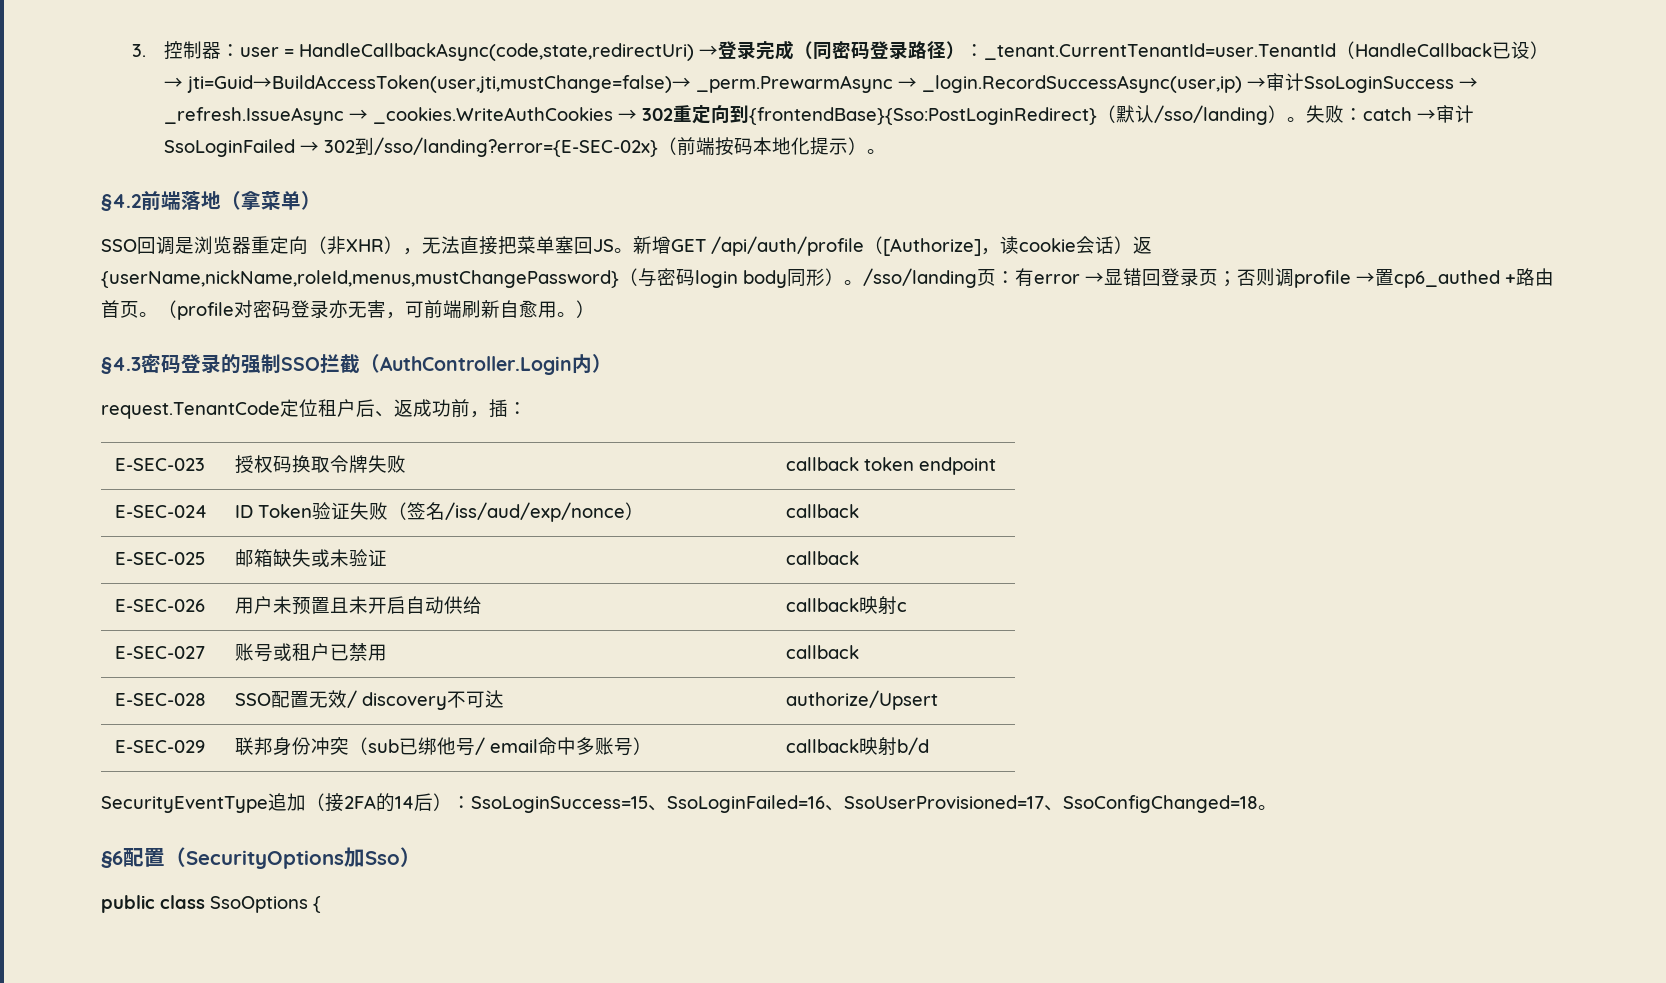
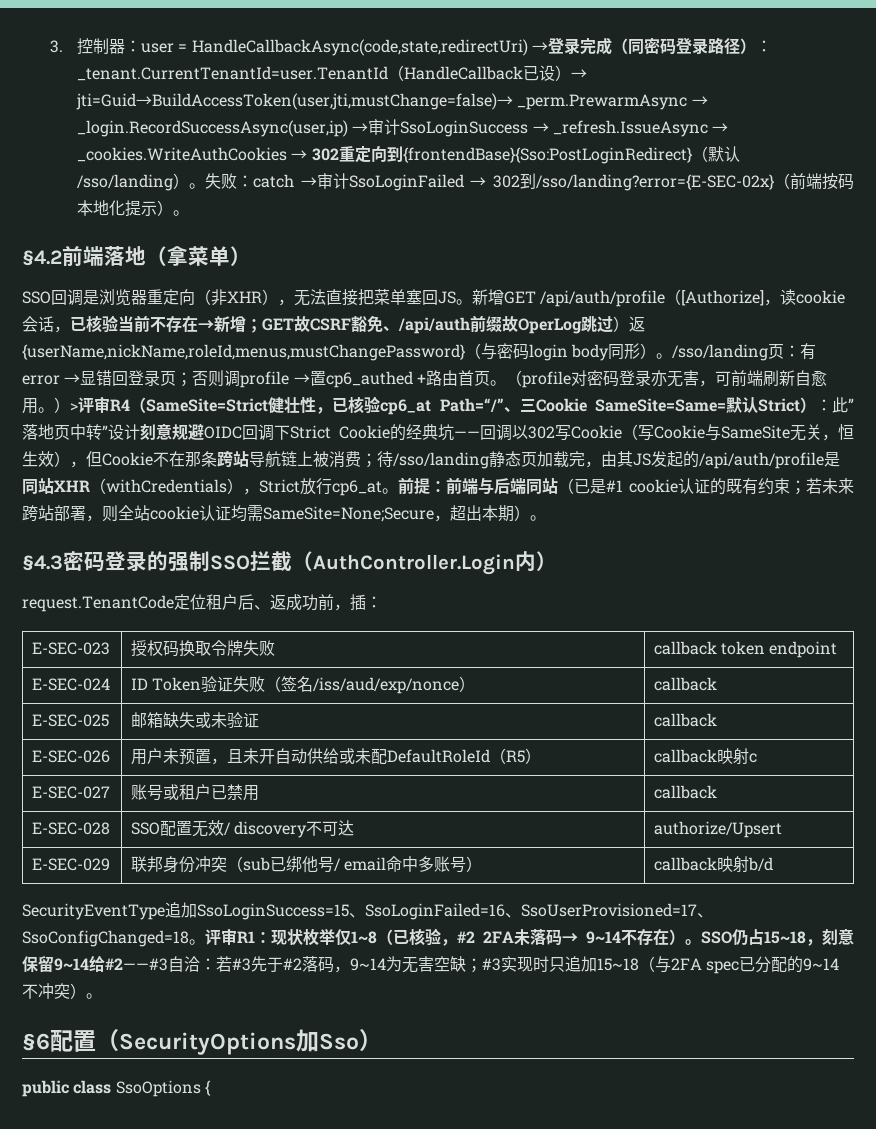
(1114, 245) none -> [54,315,613,334] ，已核验当前不存在→新增；GET故CSRF豁免、/api/auth前缀故OperLog跳过
(595, 309) none -> [70,396,854,415] [22,423,854,441] [22,450,840,469] [22,477,854,496] [22,505,546,522] >评审R4（SameSite=Strict健壮性，已核验cp6_at Path=“/”、三Cookie SameSite=Same=默认Strict）：此”落地页中转”设计刻意规避OIDC回调下Strict Cookie的经典坑——回调以302写Cookie（写Cookie与SameSite无关，恒生效），但Cookie不在那条跨站导航链上被消费；待/sso/landing静态页加载完，由其JS发起的/api/auth/profile是同站XHR（withCredentials），Strict放行cp6_at。前提：前端与后端同站（已是#1 cookie认证的既有约束；若未来跨站部署，则全站cookie认证均需SameSite=None;Secure，超出本期）。
[329,596,406,614] 且未开启 -> [210,748,275,765] ，且未开
(482, 605) none -> [338,748,541,764] 或未配DefaultRoleId（R5）
[306,793,471,812] （接2FA的14后）： -> (197, 910) none
(1277, 807) none -> [205,928,854,946] [22,955,840,974] [22,983,102,999] 评审R1：现状枚举仅1~8（已核验，#2 2FA未落码→ 9~14不存在）。SSO仍占15~18，刻意保留9~14给#2——#3自洽：若#3先于#2落码，9~14为无害空缺；#3实现时只追加15~18（与2FA spec已分配的9~14不冲突）。

